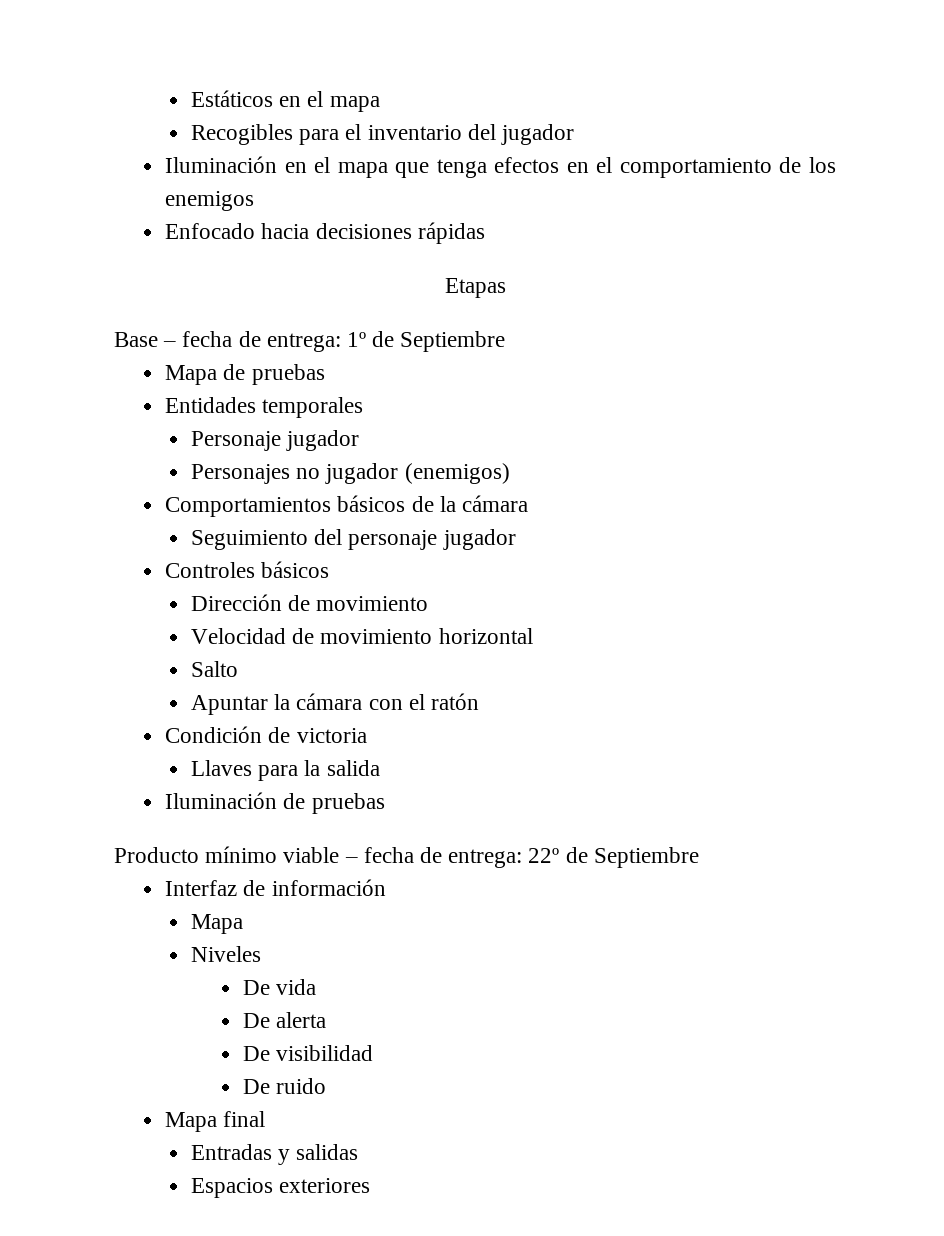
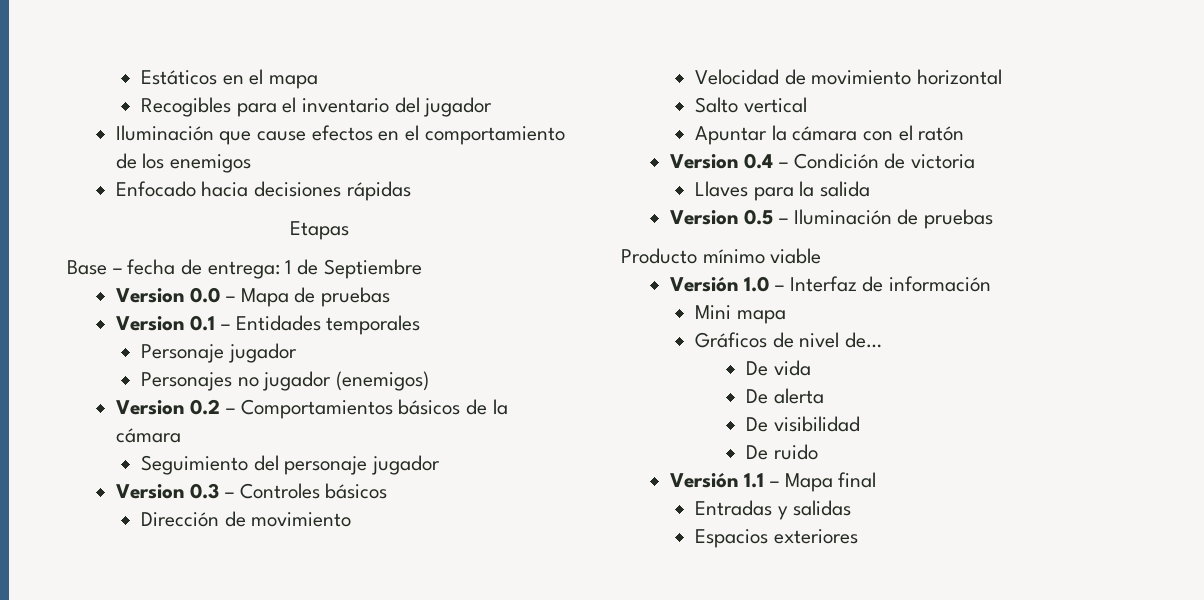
[284,157,487,178] en el mapa que tenga -> [219,131,306,145] que cause
[347,331,506,352] 1º de Septiembre // -> [285,259,422,279] [115,287,235,303] 1 de Septiembre // Version 0.0 –
(325, 374) none -> [115,315,230,331] Version 0.1 –
(510, 473) none -> [115,399,235,415] Version 0.2 –
(516, 539) none -> [115,483,234,499] Version 0.3 –
(239, 669) none -> [743,97,807,113] vertical
(480, 701) none -> [669,153,788,169] Version 0.4 –
(380, 768) none -> [669,209,788,225] Version 0.5 –
[344,847,699,868] [165,879,386,896] [191,914,244,934] [191,946,262,962] – fecha de entrega: 22º de Septiembre // Interfaz de información // Mapa // Niveles -> [669,276,991,292] [695,305,786,324] [695,332,883,348] // Versión 1.0 – Interfaz de información // Mini mapa // Gráficos de nivel de…
(326, 1086) none -> [669,472,779,488] Versión 1.1 –

